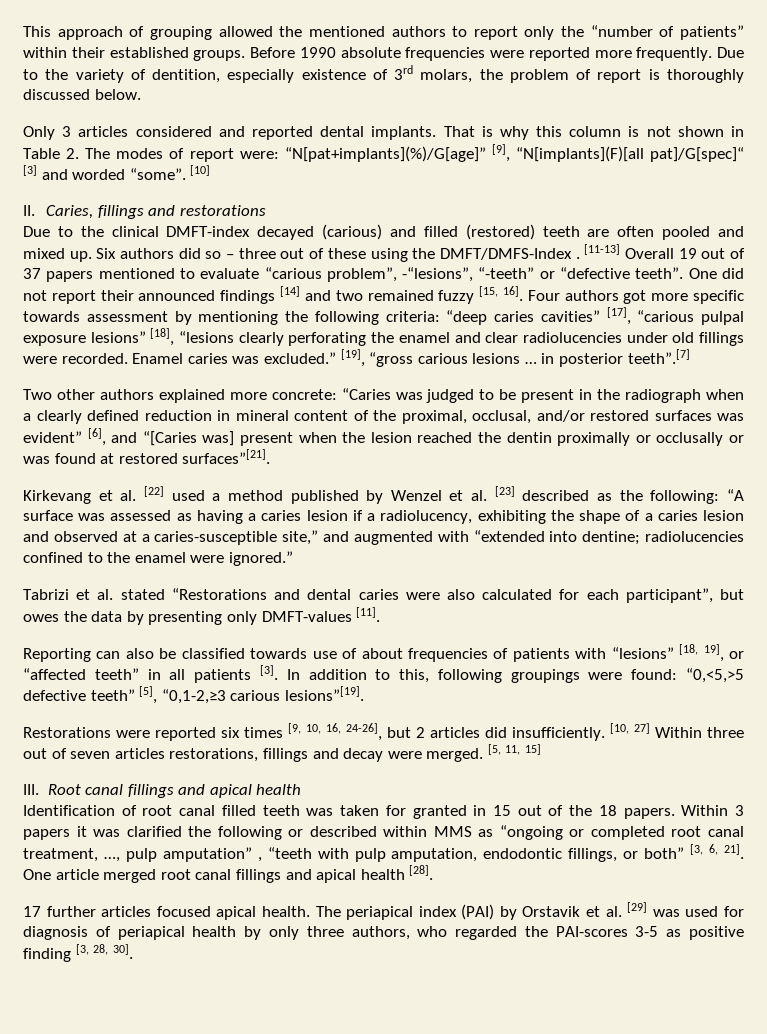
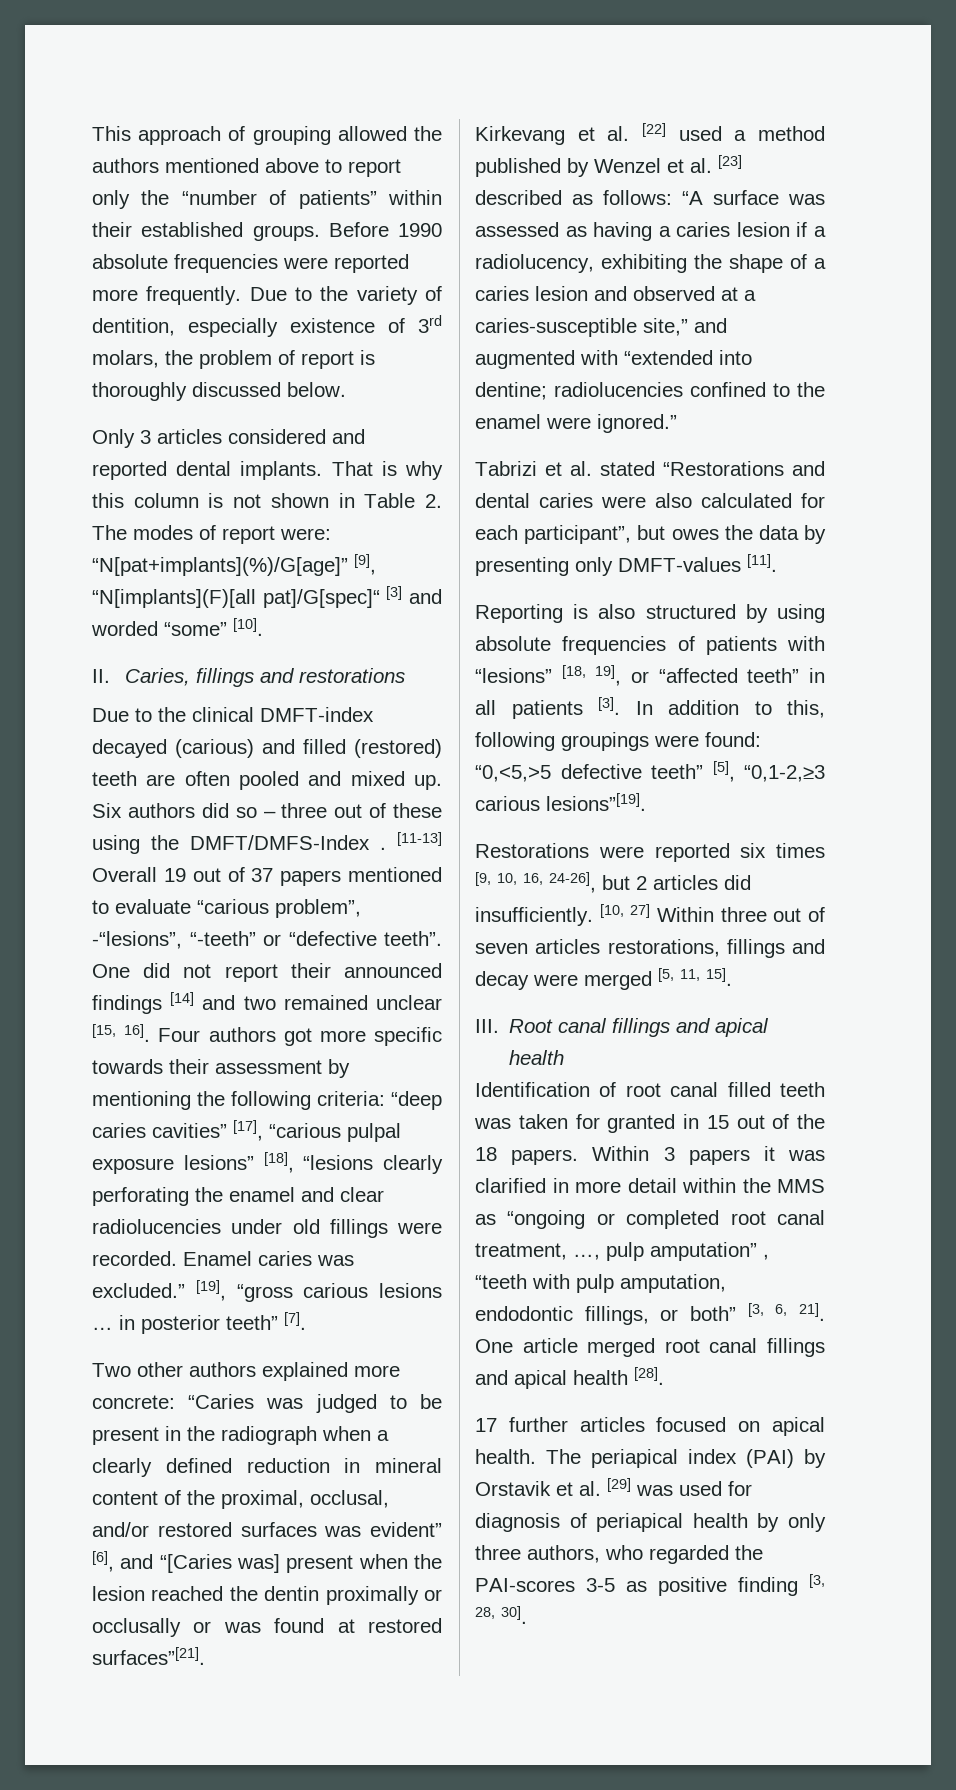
[308,26,446,37] mentioned authors -> [92,158,319,173] authors mentioned above
[129,165,211,180] “some”. [10] -> [164,618,263,636] “some” [10].
[438,290,475,304] fuzzy -> [375,995,442,1010] unclear
(80, 316) none -> [169,1059,209,1074] their
[627,349,690,364] teeth”.[7] -> [226,1312,306,1330] teeth” [7].
[619,490,720,504] the following: -> [603,190,672,205] follows:
[96,648,403,659] can also be classified towards use of about -> [573,604,825,623] [475,636,551,651] is also structured by using absolute
[426,748,484,762] merged. -> [584,971,652,990] merged
[525,744,542,755] 15] -> [706,968,732,986] 15].
[188,826,428,840] the following or described within -> [552,1178,771,1193] in more detail within the
(211, 911) none -> [738,1421,761,1432] on

